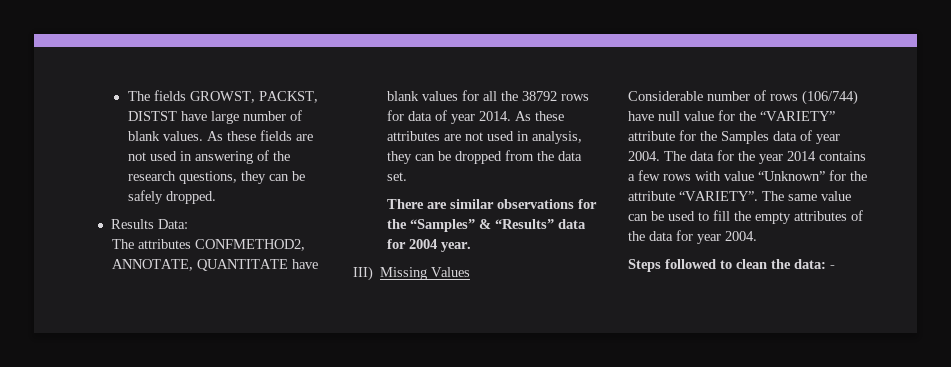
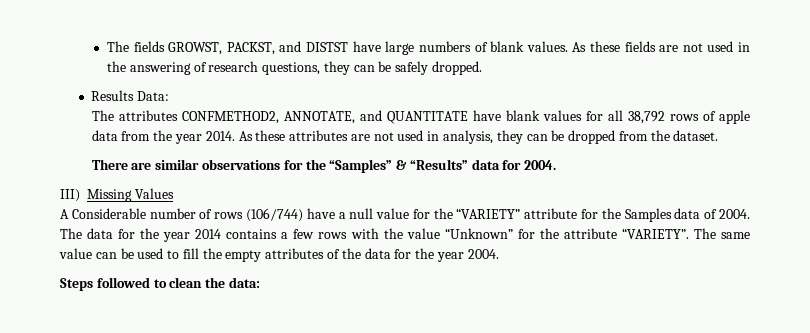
(318, 97) none -> [279,41,302,52] and
[242,111,286,121] number -> [418,41,471,52] numbers
(192, 156) none -> [107,61,127,72] the
[272,151,290,161] the -> (207, 67) none
(193, 265) none -> [359,110,382,121] and
[500,91,589,101] [386,110,447,121] the 38792 rows for data of -> [627,110,750,124] [91,130,173,141] 38,792 rows of apple data from the
[557,151,582,161] [386,172,407,181] data set. -> [673,130,719,141] dataset.
[408,239,471,252] 2004 year. -> [524,160,557,170] 2004.
(471, 272) none -> [60,209,69,219] A
(654, 116) none -> [338,212,346,219] a
[816,134,840,144] year -> (718, 214) none
(721, 176) none -> [383,228,403,239] the
(693, 235) none -> [415,248,435,259] the
[830,265,835,269] - -> (260, 282) none

